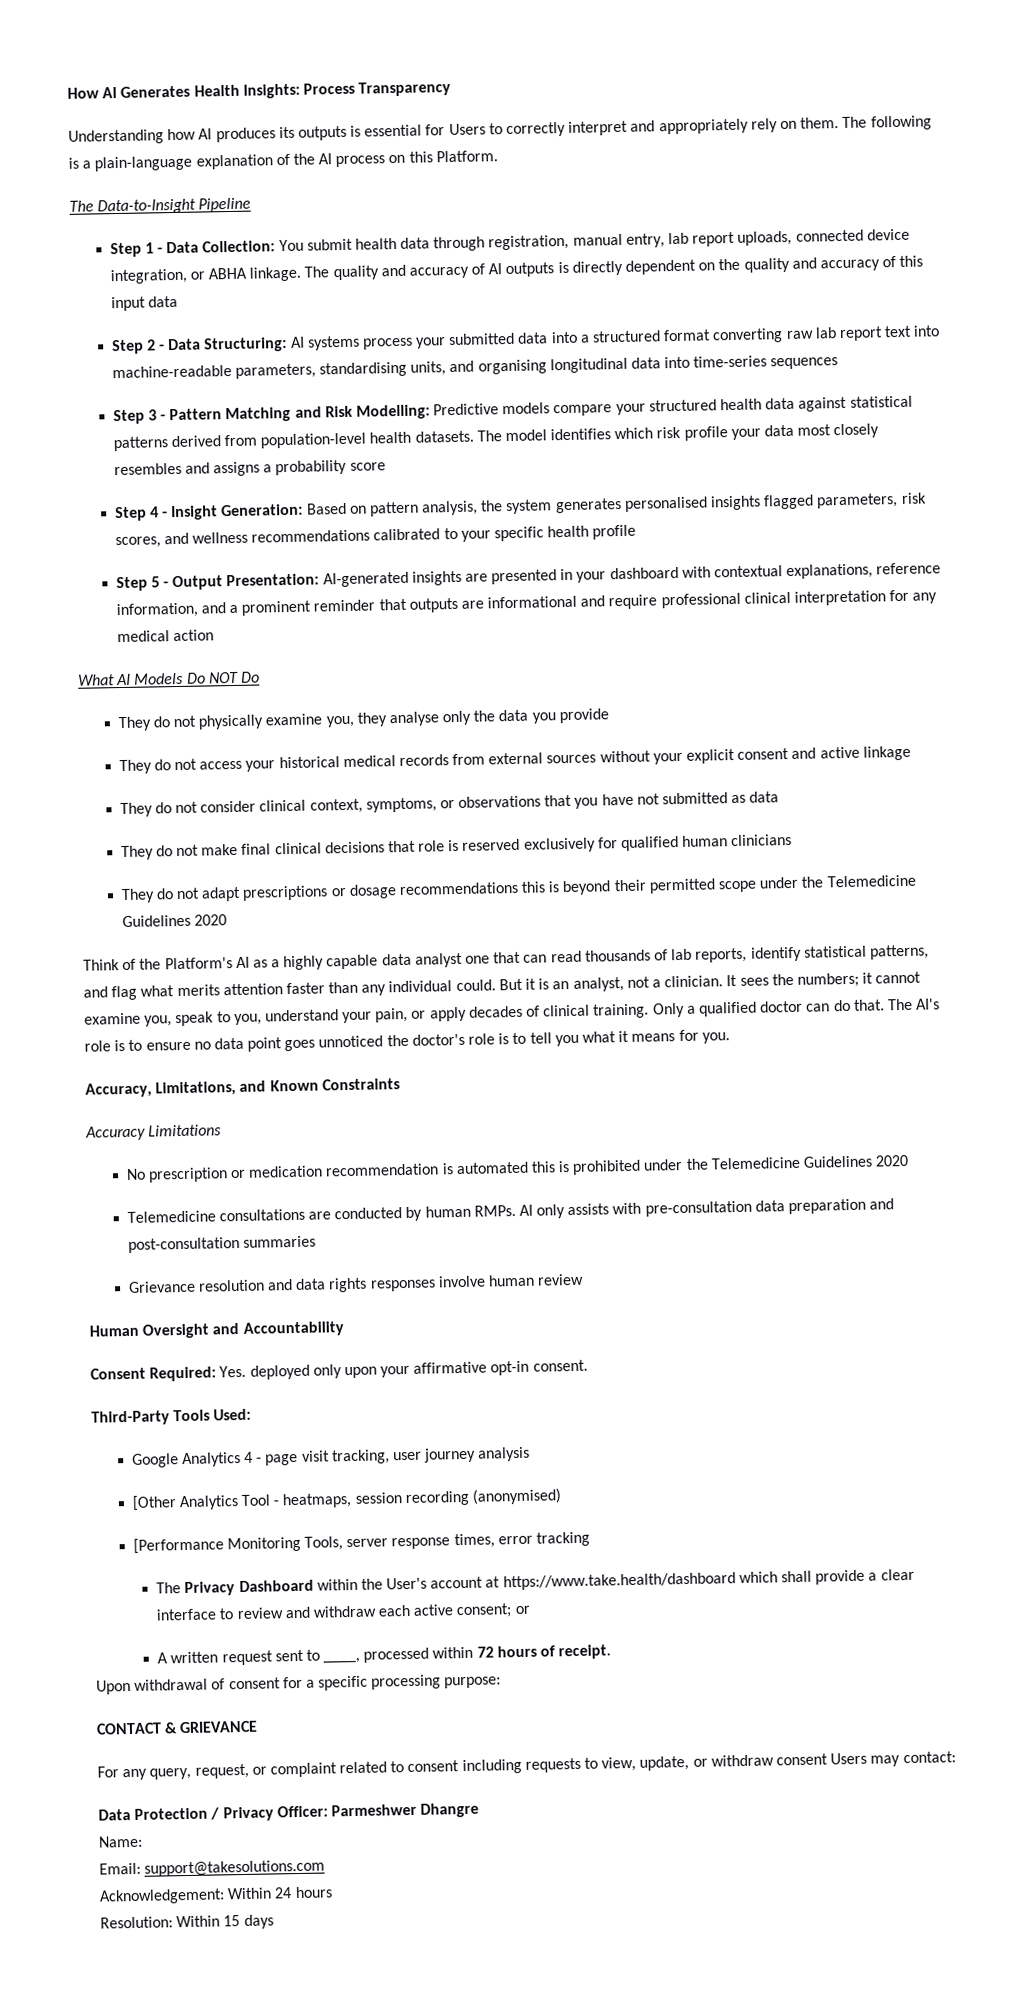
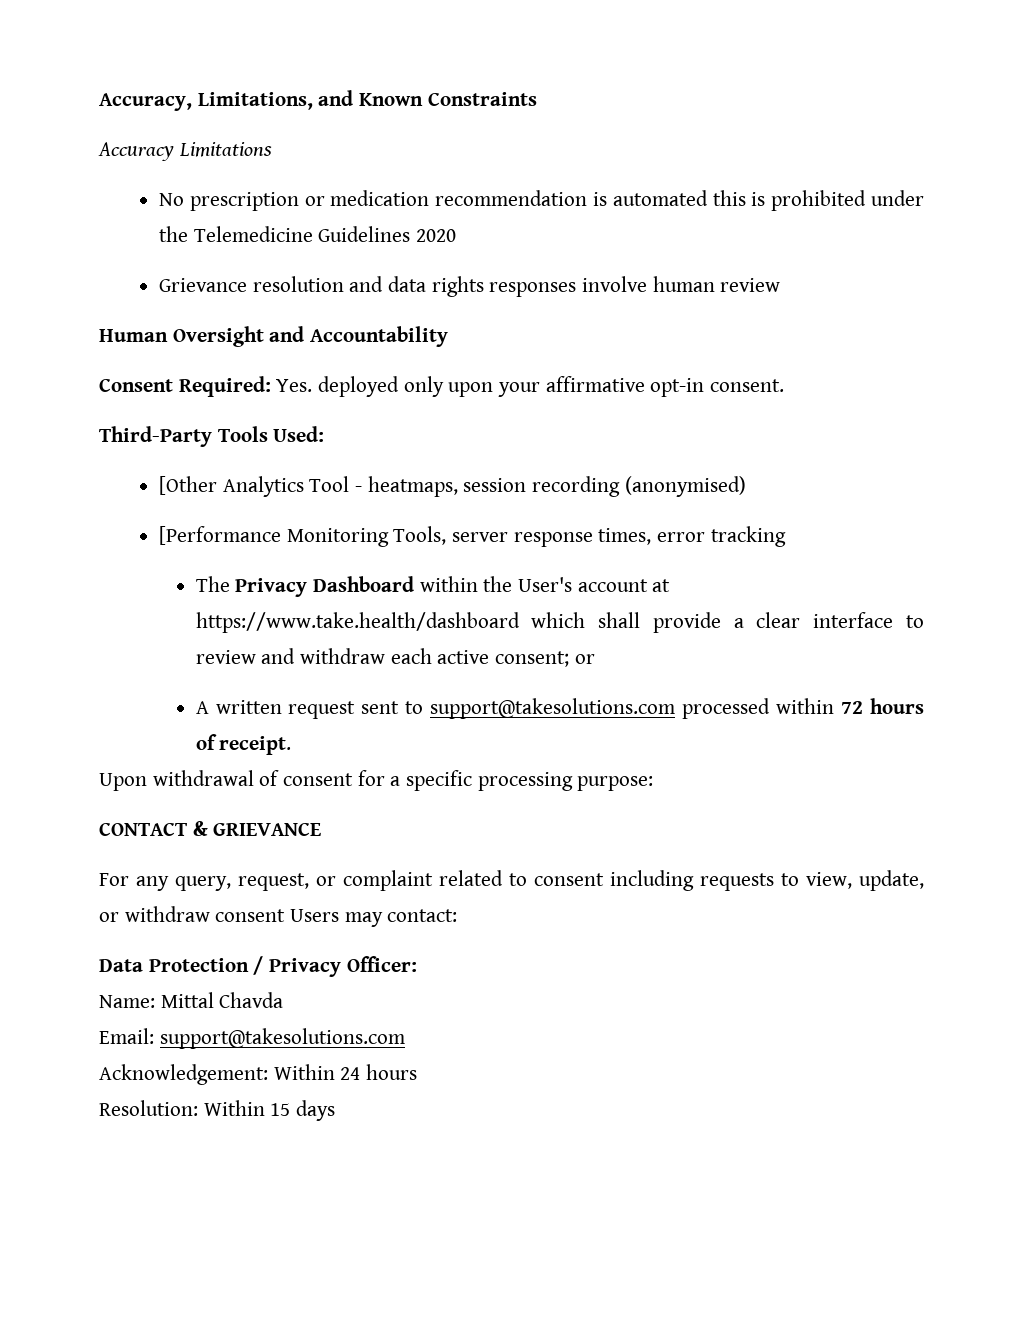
[67,80,452,99] [68,115,932,145] [68,150,498,172] [69,197,252,215] [109,228,910,258] [109,255,924,285] [110,295,178,312] [111,325,941,355] [111,355,839,379] [112,395,913,425] [112,423,880,452] [113,459,386,477] [114,492,927,522] [114,524,637,549] [115,562,942,592] [115,589,938,619] [116,629,214,643] [78,671,260,686] [117,708,609,732] [118,745,911,775] [119,791,780,818] [120,833,793,861] [120,874,916,904] [121,914,227,928] [83,944,929,971] [83,971,922,1001] [84,998,941,1027] [84,1029,730,1052] How AI Generates Health Insights: Process Transparency // Understanding how AI produces its outputs is essential for Users to correctly interpret and appropriately rely on them. The following is a plain-language explanation of the AI process on this Platform. // The Data-to-Insight Pipeline // Step 1 - Data Collection: You submit health data through registration, manual entry, lab report uploads, connected device integration, or ABHA linkage. The quality and accuracy of AI outputs is directly dependent on the quality and accuracy of this input data // Step 2 - Data Structuring: AI systems process your submitted data into a structured format converting raw lab report text into machine-readable parameters, standardising units, and organising longitudinal data into time-series sequences // Step 3 - Pattern Matching and Risk Modelling: Predictive models compare your structured health data against statistical patterns derived from population-level health datasets. The model identifies which risk profile your data most closely resembles and assigns a probability score // Step 4 - Insight Generation: Based on pattern analysis, the system generates personalised insights flagged parameters, risk scores, and wellness recommendations calibrated to your specific health profile // Step 5 - Output Presentation: AI-generated insights are presented in your dashboard with contextual explanations, reference information, and a prominent reminder that outputs are informational and require professional clinical interpretation for any medical action // What AI Models Do NOT Do // They do not physically examine you, they analyse only the data you provide // They do not access your historical medical records from external sources without your explicit consent and active linkage // They do not consider clinical context, symptoms, or observations that you have not submitted as data // They do not make final clinical decisions that role is reserved exclusively for qualified human clinicians // They do not adapt prescriptions or dosage recommendations this is beyond their permitted scope under the Telemedicine Guidelines 2020 // Think of the Platform's AI as a highly capable data analyst one that can read thousands of lab reports, identify statistical patterns, and flag what merits attention faster than any individual could. But it is an analyst, not a clinician. It sees the numbers; it cannot examine you, speak to you, understand your pain, or apply decades of clinical training. Only a qualified doctor can do that. The AI's role is to ensure no data point goes unnoticed the doctor's role is to tell you what it means for you. // -> (99, 102) none
[126,1198,895,1223] [127,1235,316,1253] // Telemedicine consultations are conducted by human RMPs. AI only assists with pre-consultation data preparation and post-consultation summaries -> (456, 235) none
[131,1446,531,1468] // Google Analytics 4 - page visit tracking, user journey analysis -> (325, 434) none
[323,1657,361,1664] ____, -> [430,698,676,719] support@takesolutions.com
[330,1802,480,1818] Parmeshwer Dhangre -> (417, 964) none
(143, 1841) none -> [160,992,284,1008] Mittal Chavda

